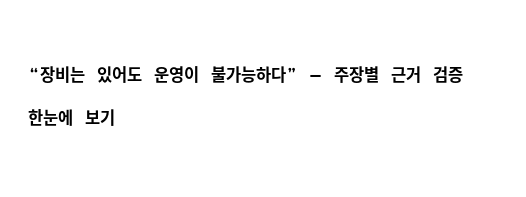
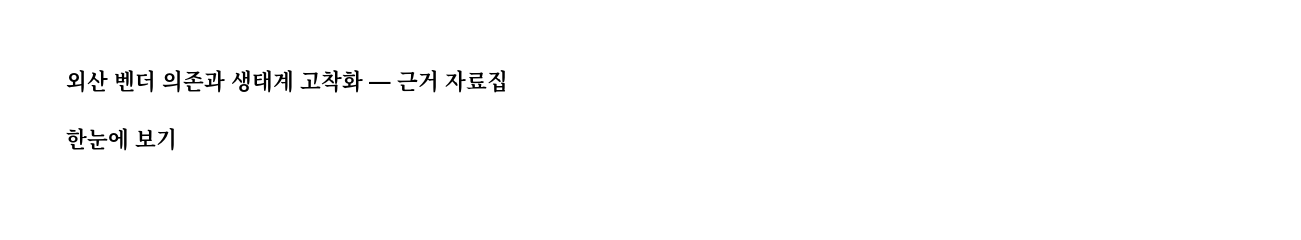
[28,66,463,83] “장비는 있어도 운영이 불가능하다” — 주장별 근거 검증 -> [66,69,508,93] 외산 벤더 의존과 생태계 고착화 — 근거 자료집

